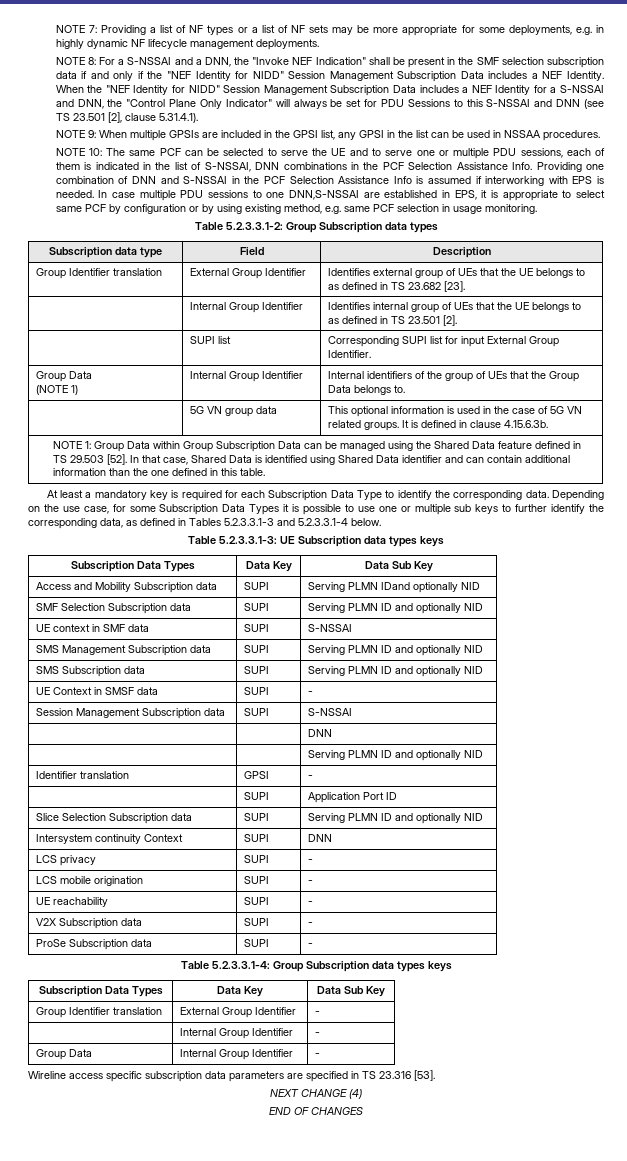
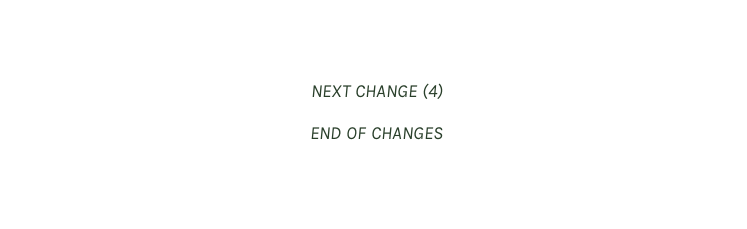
[55,25,604,36] [55,39,319,50] [55,57,604,68] [55,71,604,82] [55,85,604,96] [55,99,605,109] [55,112,198,123] [55,130,600,141] [55,148,606,159] [55,162,605,172] [55,176,605,186] [55,190,606,201] [55,204,537,214] [194,222,438,233] [49,247,162,258] [239,247,264,255] [432,247,491,258] [36,268,163,279] [190,268,307,279] [328,268,586,279] [328,281,466,292] [190,302,304,313] [328,302,582,313] [328,315,458,326] [190,336,232,344] [328,336,560,347] [328,350,372,358] [36,371,93,382] [36,385,79,395] [190,371,304,382] [328,371,580,382] [328,385,406,395] [190,406,278,417] [328,406,583,417] [328,420,549,431] [52,441,581,452] [52,454,570,465] [52,468,265,476] [46,490,605,501] [28,504,605,515] [28,518,381,529] [188,536,444,547] [70,561,195,572] [245,561,292,572] [364,561,433,572] [36,582,218,593] [244,582,270,590] [308,582,481,593] [36,603,192,614] [244,603,270,611] [308,603,484,614] [36,624,150,632] [244,624,270,632] [308,624,353,632] [36,645,212,656] [244,645,270,653] [308,645,484,656] [36,666,146,677] [244,666,270,674] [308,666,484,677] [36,687,159,695] [244,687,270,695] [308,691,314,695] [36,708,226,719] [244,708,270,716] [308,708,353,716] [308,729,333,737] [308,750,484,761] [36,771,130,779] [244,771,270,779] [308,775,314,779] [244,792,270,800] [308,792,398,803] [36,813,193,824] [244,813,270,821] [308,813,484,824] [36,834,184,844] [244,834,270,842] [308,834,333,842] [36,855,97,866] [244,855,270,863] [308,859,314,863] [36,876,144,886] [244,876,270,884] [308,880,314,884] [36,897,109,907] [244,897,270,905] [308,901,314,905] [36,918,143,929] [244,918,270,926] [308,922,314,926] [36,939,153,950] [244,939,270,947] [308,943,314,947] [180,961,452,972] [38,986,163,997] [217,986,263,997] [317,986,385,997] [36,1007,163,1018] [180,1007,297,1018] [315,1011,321,1015] [180,1028,294,1039] [315,1032,321,1036] [36,1049,93,1060] [180,1049,294,1060] [315,1053,321,1057] [28,1070,435,1082] NOTE 7: Providing a list of NF types or a list of NF sets may be more appropriate for some deployments, e.g. in highly dynamic NF lifecycle management deployments. // NOTE 8: For a S-NSSAI and a DNN, the "Invoke NEF Indication" shall be present in the SMF selection subscription data if and only if the "NEF Identity for NIDD" Session Management Subscription Data includes a NEF Identity. When the "NEF Identity for NIDD" Session Management Subscription Data includes a NEF Identity for a S-NSSAI and DNN, the "Control Plane Only Indicator" will always be set for PDU Sessions to this S-NSSAI and DNN (see TS 23.501 [2], clause 5.31.4.1). // NOTE 9: When multiple GPSIs are included in the GPSI list, any GPSI in the list can be used in NSSAA procedures. // NOTE 10: The same PCF can be selected to serve the UE and to serve one or multiple PDU sessions, each of them is indicated in the list of S-NSSAI, DNN combinations in the PCF Selection Assistance Info. Providing one combination of DNN and S-NSSAI in the PCF Selection Assistance Info is assumed if interworking with EPS is needed. In case multiple PDU sessions to one DNN,S-NSSAI are established in EPS, it is appropriate to select same PCF by configuration or by using existing method, e.g. same PCF selection in usage monitoring. // Table 5.2.3.3.1-2: Group Subscription data types // Subscription data type | Field | Description // Group Identifier translation | External Group Identifier | Identifies external group of UEs that the UE belongs to as defined in TS 23.682 [23]. // | Internal Group Identifier | Identifies internal group of UEs that the UE belongs to as defined in TS 23.501 [2]. // | SUPI list | Corresponding SUPI list for input External Group Identifier. // Group Data // (NOTE 1) | Internal Group Identifier | Internal identifiers of the group of UEs that the Group Data belongs to. // | 5G VN group data | This optional information is used in the case of 5G VN related groups. It is defined in clause 4.15.6.3b. // NOTE 1: Group Data within Group Subscription Data can be managed using the Shared Data feature defined in TS 29.503 [52]. In that case, Shared Data is identified using Shared Data identifier and can contain additional information than the one defined in this table. // At least a mandatory key is required for each Subscription Data Type to identify the corresponding data. Depending on the use case, for some Subscription Data Types it is possible to use one or multiple sub keys to further identify the corresponding data, as defined in Tables 5.2.3.3.1-3 and 5.2.3.3.1-4 below. // Table 5.2.3.3.1-3: UE Subscription data types keys // Subscription Data Types | Data Key | Data Sub Key // Access and Mobility Subscription data | SUPI | Serving PLMN IDand optionally NID // SMF Selection Subscription data | SUPI | Serving PLMN ID and optionally NID // UE context in SMF data | SUPI | S-NSSAI // SMS Management Subscription data | SUPI | Serving PLMN ID and optionally NID // SMS Subscription data | SUPI | Serving PLMN ID and optionally NID // UE Context in SMSF data | SUPI | - // Session Management Subscription data | SUPI | S-NSSAI // | | DNN // | | Serving PLMN ID and optionally NID // Identifier translation | GPSI | - // | SUPI | Application Port ID // Slice Selection Subscription data | SUPI | Serving PLMN ID and optionally NID // Intersystem continuity Context | SUPI | DNN // LCS privacy | SUPI | - // LCS mobile origination | SUPI | - // UE reachability | SUPI | - // V2X Subscription data | SUPI | - // ProSe Subscription data | SUPI | - // Table 5.2.3.3.1-4: Group Subscription data types keys // Subscription Data Types | Data Key | Data Sub Key // Group Identifier translation | External Group Identifier | - // | Internal Group Identifier | - // Group Data | Internal Group Identifier | - // Wireline access specific subscription data parameters are specified in TS 23.316 [53]. // -> (310, 91) none

